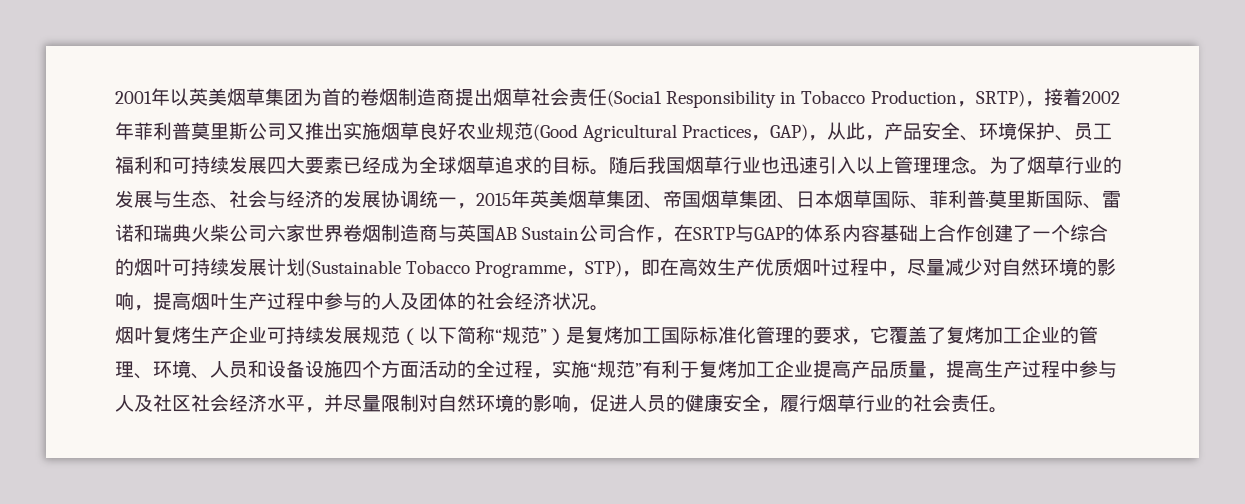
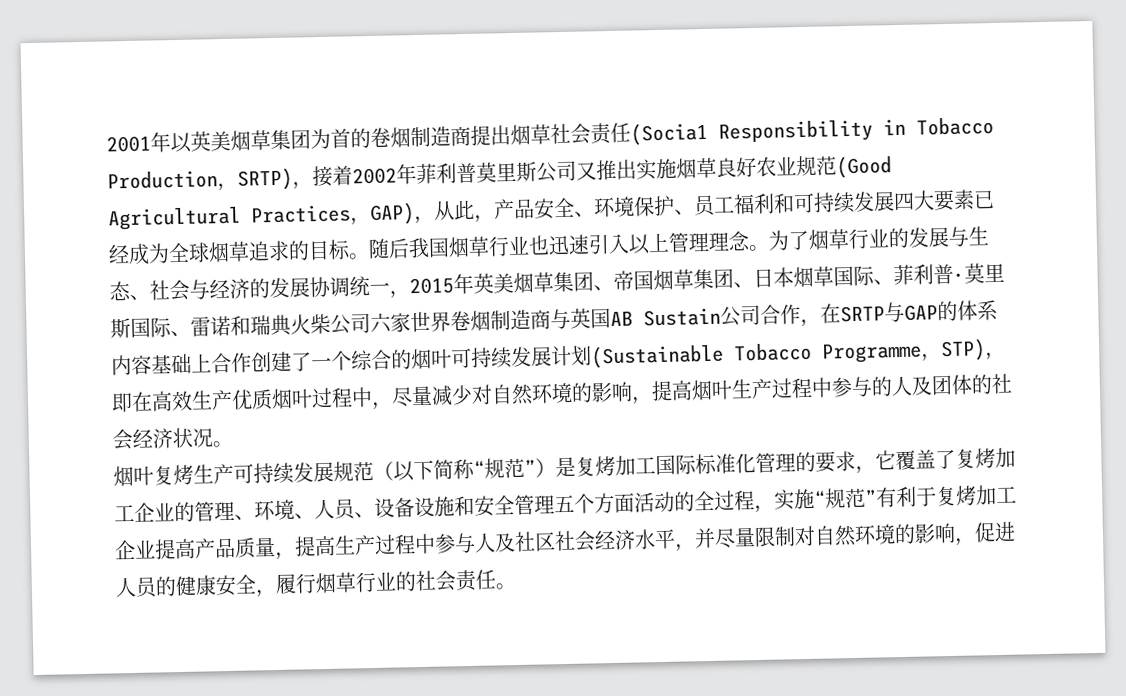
[229,326,267,344] 企业 -> (234, 474) none
[248,360,267,378] 和 -> [354,511,375,518] 、
[343,361,362,378] 四 -> [454,494,575,517] 和安全管理五

